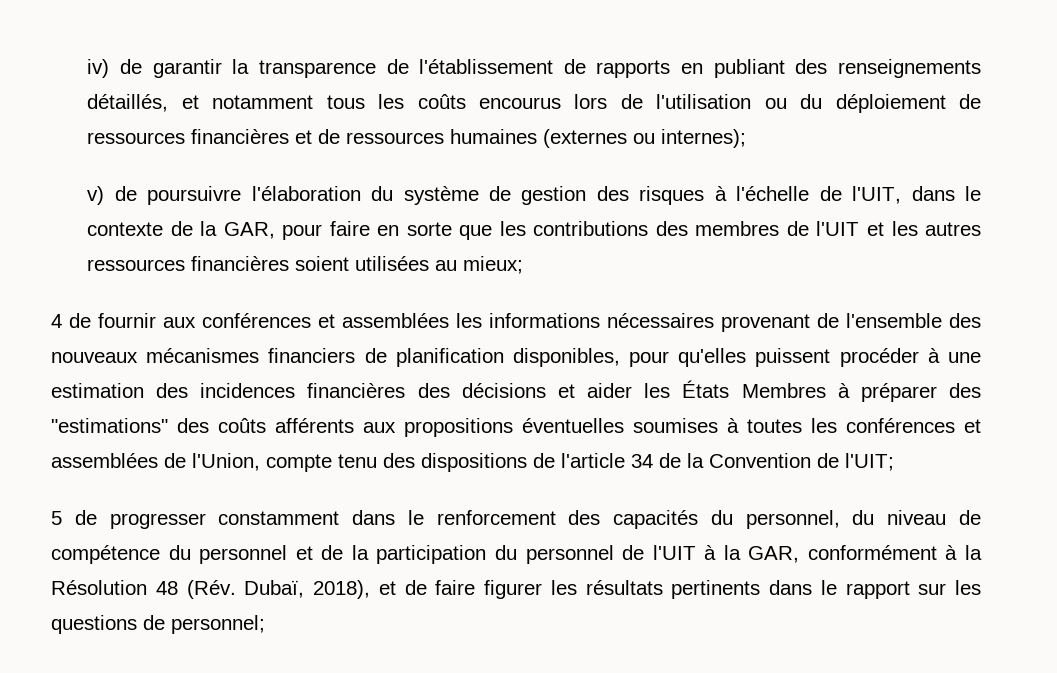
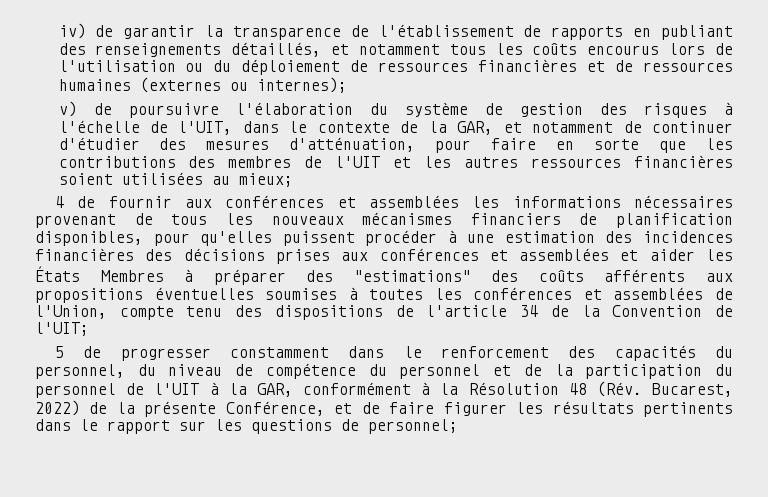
(275, 230) none -> [503,121,733,133] [58,137,416,152] et notamment de continuer d'étudier des mesures d'atténuation,
[846,313,981,328] l'ensemble des -> [171,213,253,225] tous les
(546, 390) none -> [275,248,610,264] prises aux conférences et assemblées
[244,580,370,599] Dubaï, 2018), -> [651,383,733,397] [35,400,325,417] Bucarest, 2022) de la présente Conférence,

